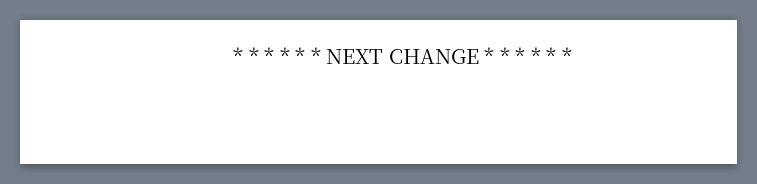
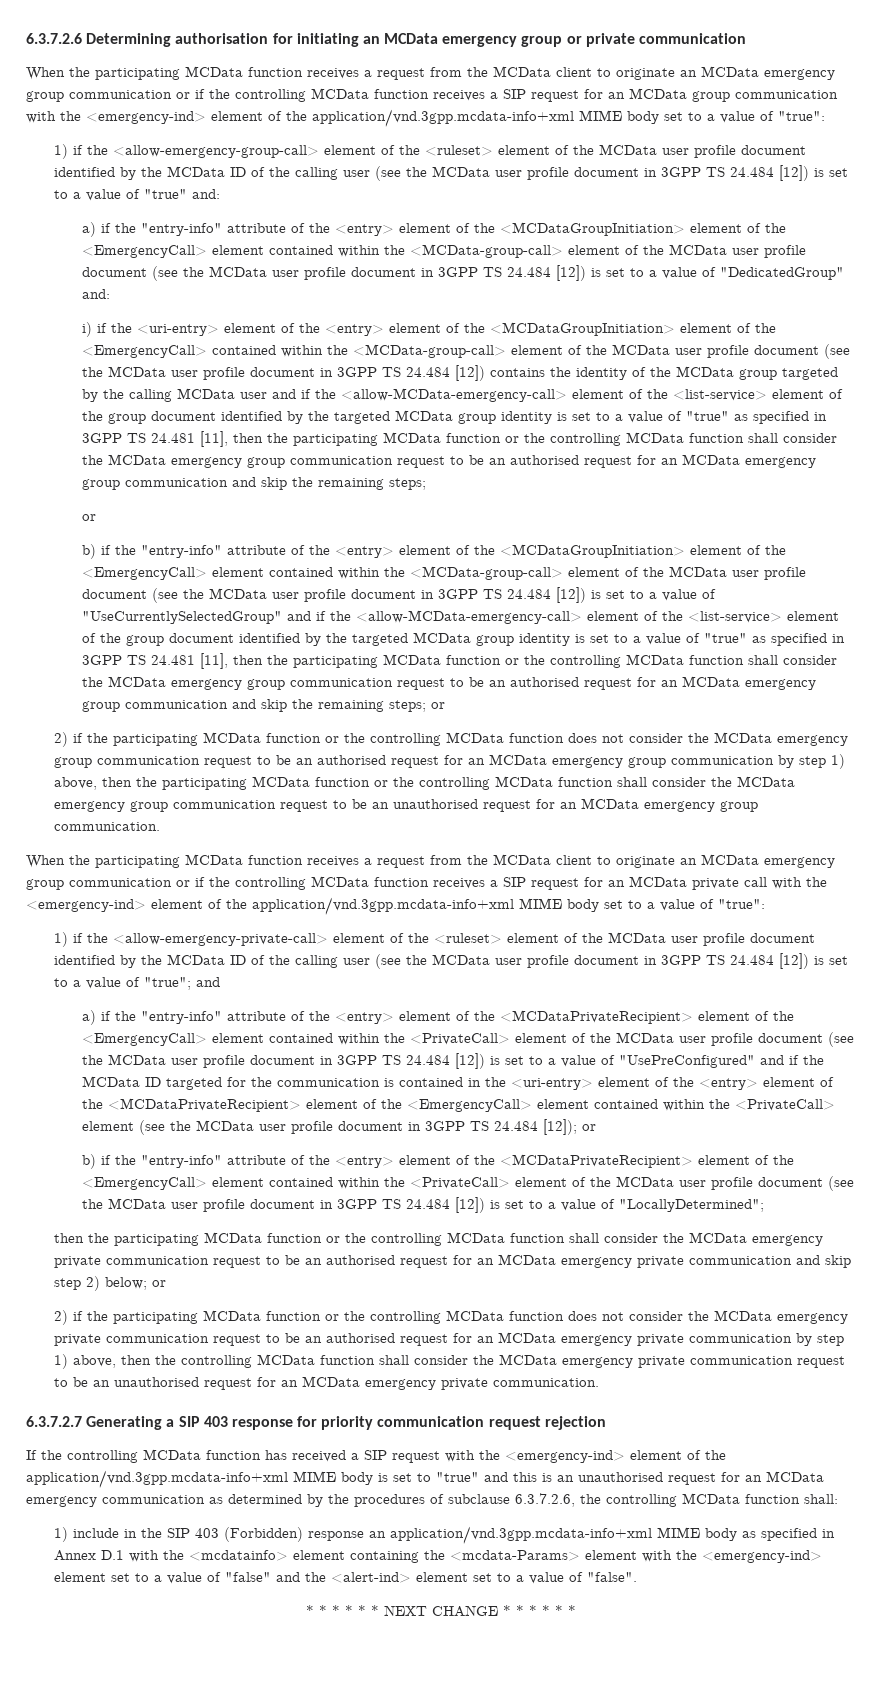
(233, 55) none -> [26,33,747,47] [26,66,835,80] [26,88,838,102] [26,109,825,127] [54,144,807,159] [54,165,849,181] [54,189,221,201] [82,222,787,237] [82,244,807,258] [82,265,845,281] [82,289,111,299] [82,322,777,337] [82,344,851,359] [82,365,839,381] [82,388,844,402] [82,410,828,424] [82,431,838,447] [82,454,817,468] [82,477,427,490] [82,514,97,521] [82,544,787,559] [82,566,807,580] [82,587,717,603] [82,610,840,624] [82,632,846,646] [82,653,838,669] [82,676,817,690] [82,699,446,712] [54,732,849,747] [54,754,846,769] [54,776,796,790] [54,798,759,812] [54,822,161,831] [26,854,835,868] [26,876,827,890] [26,897,765,915] [54,932,816,947] [54,953,849,969] [54,977,221,990] [82,1010,795,1025] [82,1032,855,1047] [82,1053,825,1069] [82,1076,835,1090] [82,1098,836,1112] [82,1119,597,1135] [82,1154,795,1169] [82,1176,855,1191] [82,1197,765,1213] [54,1232,824,1246] [54,1254,852,1268] [54,1276,167,1291] [54,1310,849,1325] [54,1332,845,1346] [54,1354,846,1369] [54,1376,600,1390] [26,1416,606,1430] [26,1449,726,1463] [26,1470,824,1488] [26,1493,838,1507] [54,1526,836,1544] [54,1550,823,1563] [54,1572,638,1584] 6.3.7.2.6 Determining authorisation for initiating an MCData emergency group or private communication // When the participating MCData function receives a request from the MCData client to originate an MCData emergency group communication or if the controlling MCData function receives a SIP request for an MCData group communication with the <emergency-ind> element of the application/vnd.3gpp.mcdata-info+xml MIME body set to a value of "true": // 1) if the <allow-emergency-group-call> element of the <ruleset> element of the MCData user profile document identified by the MCData ID of the calling user (see the MCData user profile document in 3GPP TS 24.484 [12]) is set to a value of "true" and: // a) if the "entry-info" attribute of the <entry> element of the <MCDataGroupInitiation> element of the <EmergencyCall> element contained within the <MCData-group-call> element of the MCData user profile document (see the MCData user profile document in 3GPP TS 24.484 [12]) is set to a value of "DedicatedGroup" and: // i) if the <uri-entry> element of the <entry> element of the <MCDataGroupInitiation> element of the <EmergencyCall> contained within the <MCData-group-call> element of the MCData user profile document (see the MCData user profile document in 3GPP TS 24.484 [12]) contains the identity of the MCData group targeted by the calling MCData user and if the <allow-MCData-emergency-call> element of the <list-service> element of the group document identified by the targeted MCData group identity is set to a value of "true" as specified in 3GPP TS 24.481 [11], then the participating MCData function or the controlling MCData function shall consider the MCData emergency group communication request to be an authorised request for an MCData emergency group communication and skip the remaining steps; // or // b) if the "entry-info" attribute of the <entry> element of the <MCDataGroupInitiation> element of the <EmergencyCall> element contained within the <MCData-group-call> element of the MCData user profile document (see the MCData user profile document in 3GPP TS 24.484 [12]) is set to a value of "UseCurrentlySelectedGroup" and if the <allow-MCData-emergency-call> element of the <list-service> element of the group document identified by the targeted MCData group identity is set to a value of "true" as specified in 3GPP TS 24.481 [11], then the participating MCData function or the controlling MCData function shall consider the MCData emergency group communication request to be an authorised request for an MCData emergency group communication and skip the remaining steps; or // 2) if the participating MCData function or the controlling MCData function does not consider the MCData emergency group communication request to be an authorised request for an MCData emergency group communication by step 1) above, then the participating MCData function or the controlling MCData function shall consider the MCData emergency group communication request to be an unauthorised request for an MCData emergency group communication. // When the participating MCData function receives a request from the MCData client to originate an MCData emergency group communication or if the controlling MCData function receives a SIP request for an MCData private call with the <emergency-ind> element of the application/vnd.3gpp.mcdata-info+xml MIME body set to a value of "true": // 1) if the <allow-emergency-private-call> element of the <ruleset> element of the MCData user profile document identified by the MCData ID of the calling user (see the MCData user profile document in 3GPP TS 24.484 [12]) is set to a value of "true"; and // a) if the "entry-info" attribute of the <entry> element of the <MCDataPrivateRecipient> element of the <EmergencyCall> element contained within the <PrivateCall> element of the MCData user profile document (see the MCData user profile document in 3GPP TS 24.484 [12]) is set to a value of "UsePreConfigured" and if the MCData ID targeted for the communication is contained in the <uri-entry> element of the <entry> element of the <MCDataPrivateRecipient> element of the <EmergencyCall> element contained within the <PrivateCall> element (see the MCData user profile document in 3GPP TS 24.484 [12]); or // b) if the "entry-info" attribute of the <entry> element of the <MCDataPrivateRecipient> element of the <EmergencyCall> element contained within the <PrivateCall> element of the MCData user profile document (see the MCData user profile document in 3GPP TS 24.484 [12]) is set to a value of "LocallyDetermined"; // then the participating MCData function or the controlling MCData function shall consider the MCData emergency private communication request to be an authorised request for an MCData emergency private communication and skip step 2) below; or // 2) if the participating MCData function or the controlling MCData function does not consider the MCData emergency private communication request to be an authorised request for an MCData emergency private communication by step 1) above, then the controlling MCData function shall consider the MCData emergency private communication request to be an unauthorised request for an MCData emergency private communication. // 6.3.7.2.7 Generating a SIP 403 response for priority communication request rejection // If the controlling MCData function has received a SIP request with the <emergency-ind> element of the application/vnd.3gpp.mcdata-info+xml MIME body is set to "true" and this is an unauthorised request for an MCData emergency communication as determined by the procedures of subclause 6.3.7.2.6, the controlling MCData function shall: // 1) include in the SIP 403 (Forbidden) response an application/vnd.3gpp.mcdata-info+xml MIME body as specified in Annex D.1 with the <mcdatainfo> element containing the <mcdata-Params> element with the <emergency-ind> element set to a value of "false" and the <alert-ind> element set to a value of "false". //

